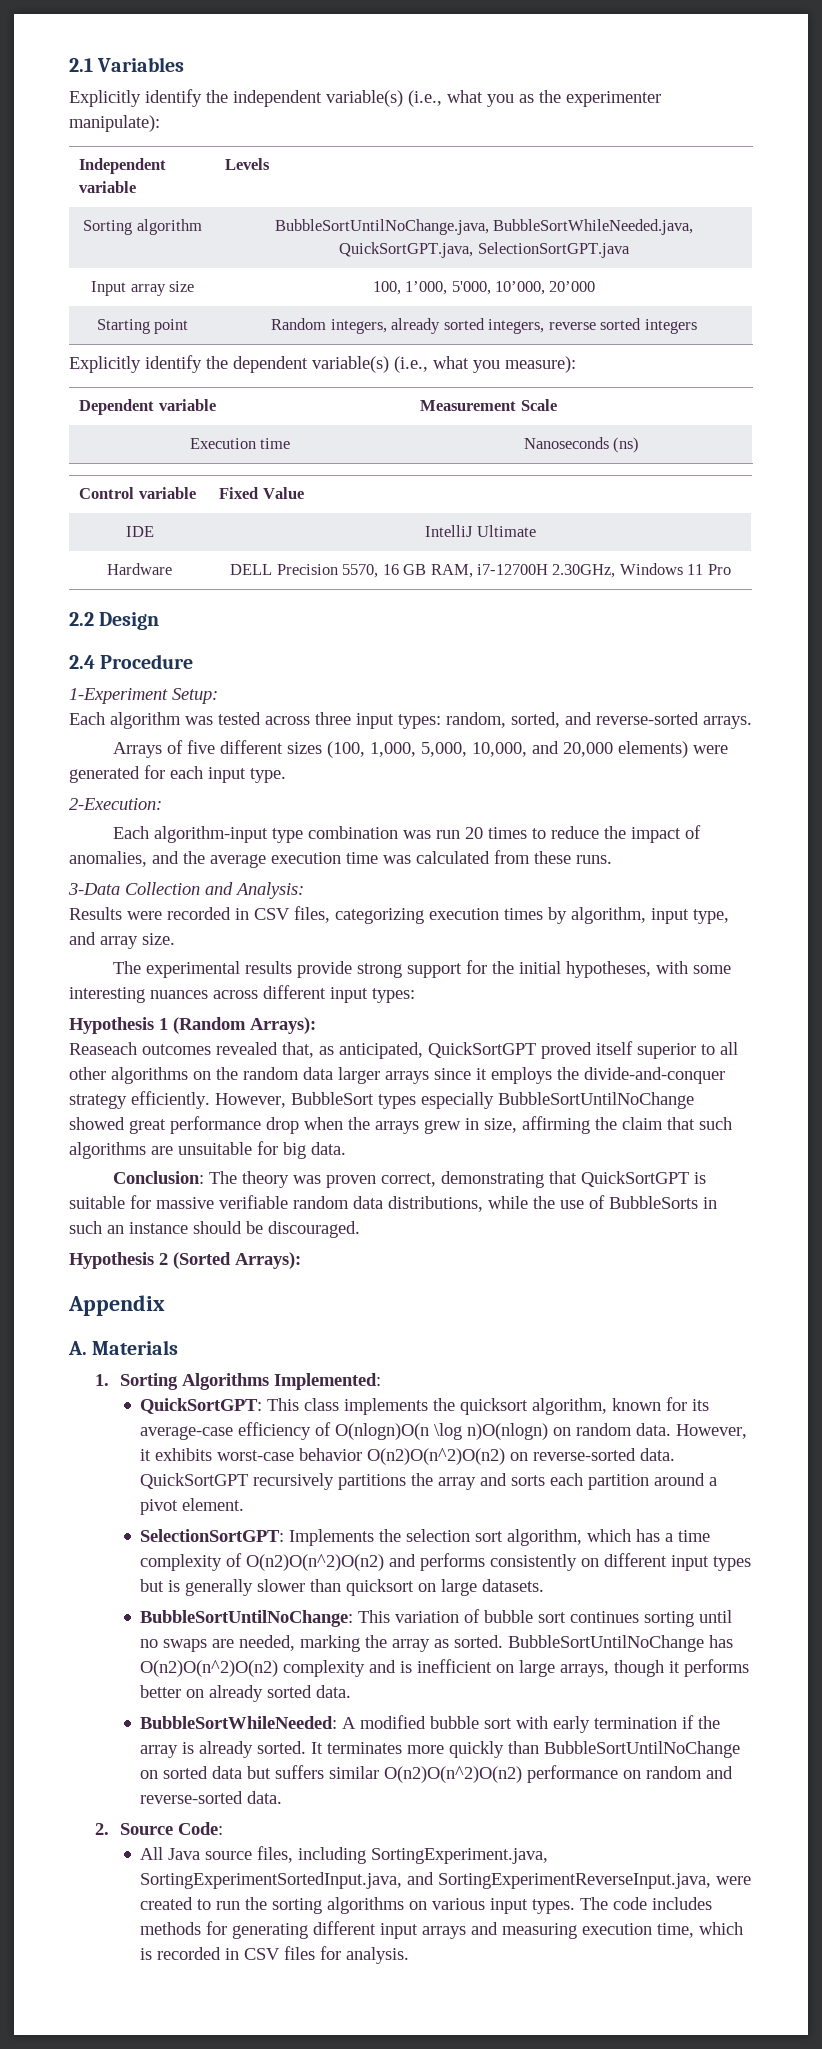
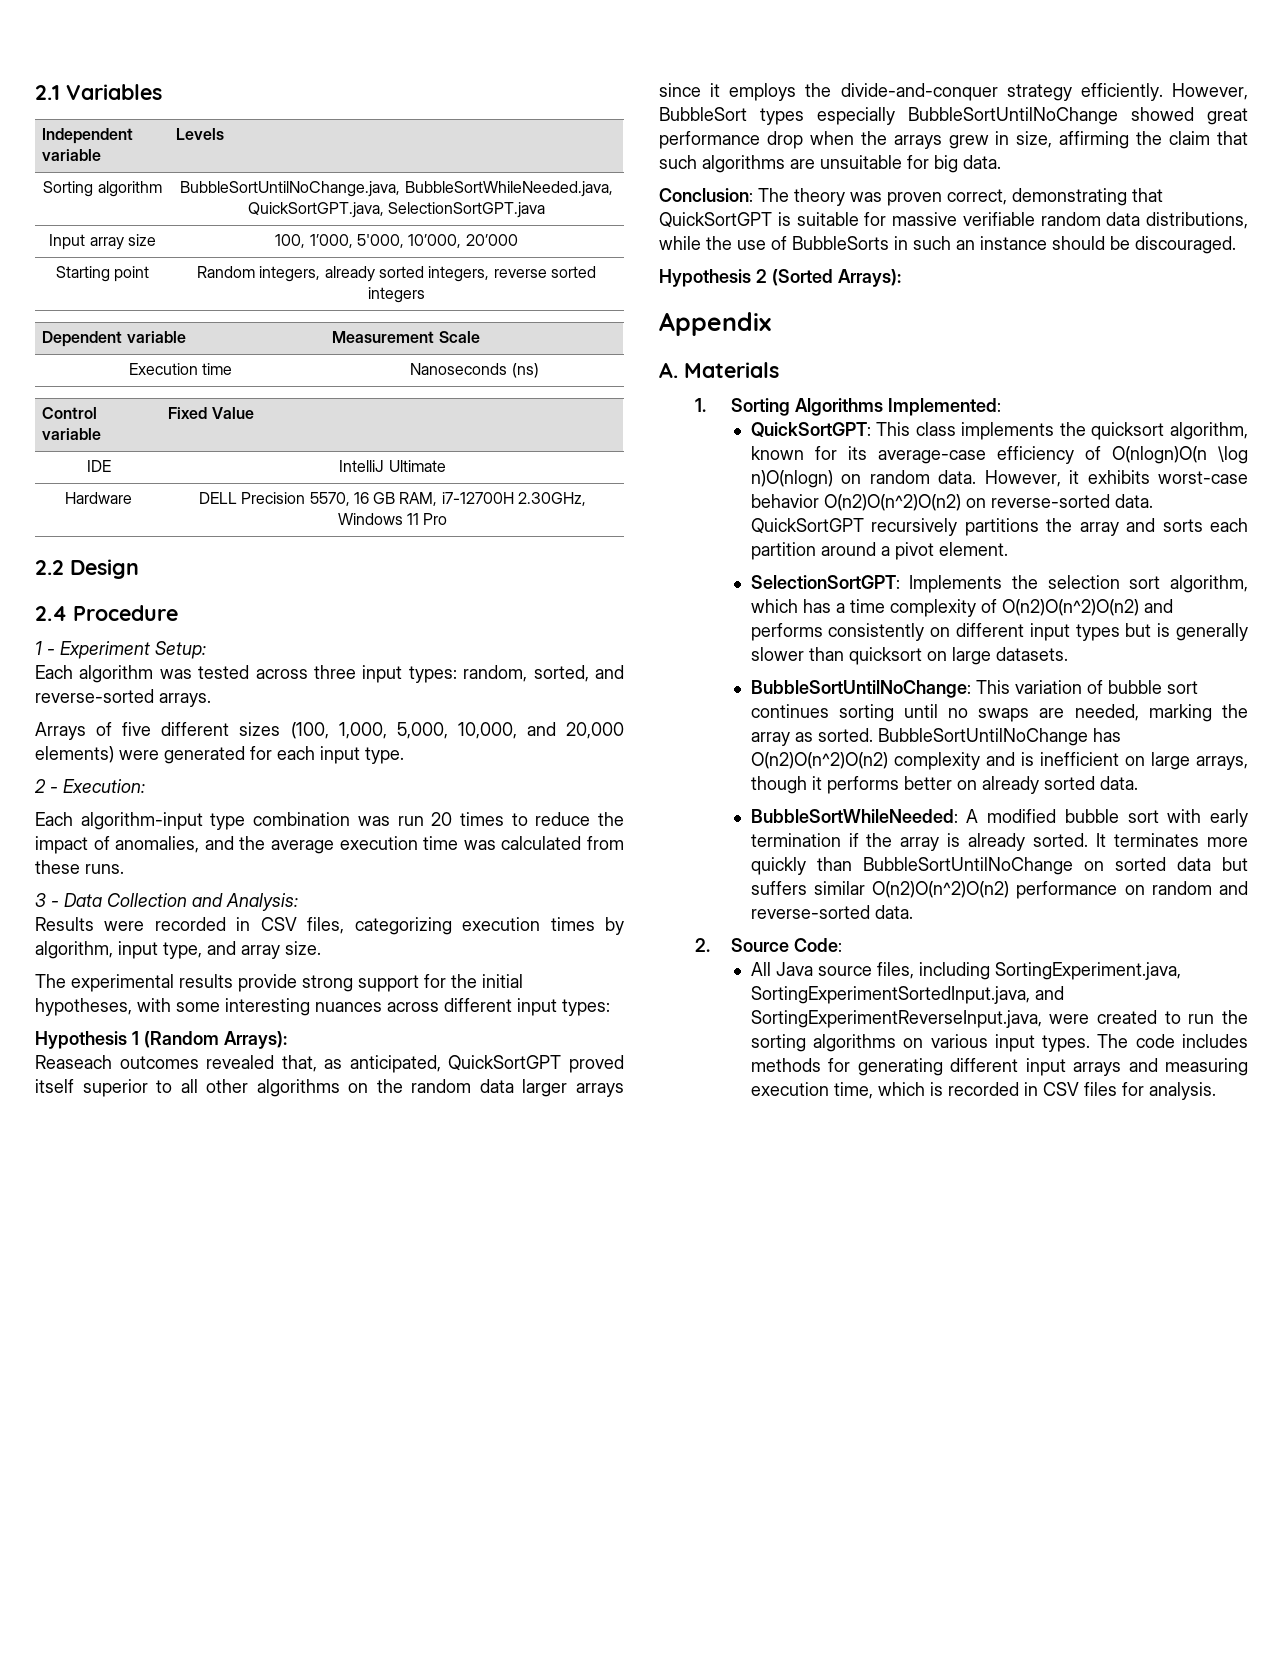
[69,89,661,107] [69,115,160,132] // Explicitly identify the independent variable(s) (i.e., what you as the experimenter manipulate): -> (162, 92) none
[69,355,576,373] // Explicitly identify the dependent variable(s) (i.e., what you measure): -> (425, 295) none
[69,688,168,704] 1-Experiment -> [35,641,150,659] 1 - Experiment
[69,798,162,810] 2-Execution: -> [34,779,145,793] 2 - Execution:
[68,883,120,895] 3-Data -> [35,893,102,907] 3 - Data

